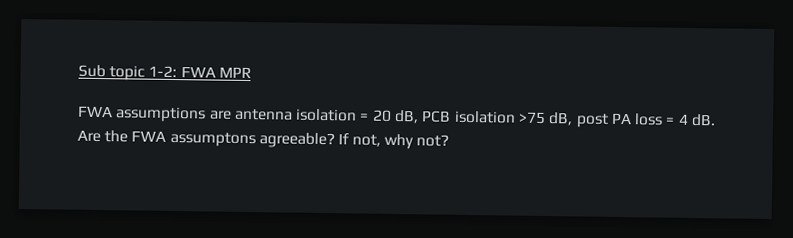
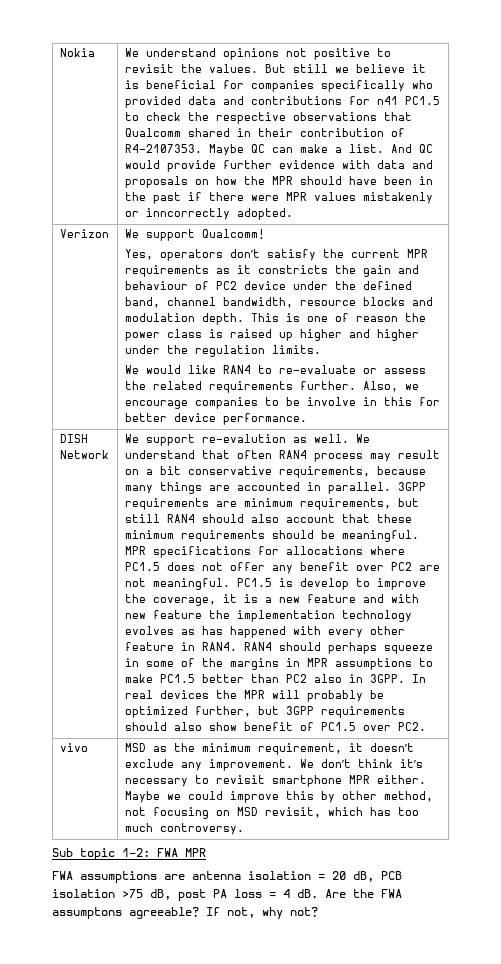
(78, 71) none -> [59,48,95,57] [124,48,391,60] [124,64,426,73] [124,80,433,92] [124,96,440,108] [124,112,412,124] [124,128,405,137] [124,144,433,156] [124,160,433,172] [124,176,433,188] [124,192,433,204] [124,208,293,220] [59,229,109,238] [124,229,265,241] [124,249,428,261] [124,265,419,277] [124,281,412,290] [124,297,433,308] [124,313,426,325] [124,329,419,341] [124,345,321,357] [124,365,426,374] [124,381,419,393] [124,397,440,409] [124,413,307,425] [59,434,88,443] [59,450,109,459] [124,434,370,446] [124,450,440,462] [124,466,426,478] [124,482,426,494] [124,498,419,510] [124,514,412,523] [124,530,419,542] [124,546,405,558] [124,562,440,574] [124,578,426,590] [124,594,419,606] [124,610,412,622] [124,626,405,638] [124,642,433,654] [124,658,433,670] [124,674,426,683] [124,690,384,702] [124,706,405,718] [124,722,426,731] [59,743,88,752] [124,743,414,755] [124,759,423,771] [124,775,426,787] [124,791,433,803] [124,807,419,819] [124,823,244,835] Nokia | We understand opinions not positive to revisit the values. But still we believe it is beneficial for companies specifically who provided data and contributions for n41 PC1.5 to check the respective observations that Qualcomm shared in their contribution of R4-2107353. Maybe QC can make a list. And QC would provide further evidence with data and proposals on how the MPR should have been in the past if there were MPR values mistakenly or inncorrectly adopted. // Verizon | We support Qualcomm! // Yes, operators don’t satisfy the current MPR requirements as it constricts the gain and behaviour of PC2 device under the defined band, channel bandwidth, resource blocks and modulation depth. This is one of reason the power class is raised up higher and higher under the regulation limits. // We would like RAN4 to re-evaluate or assess the related requirements further. Also, we encourage companies to be involve in this for better device performance. // DISH Network | We support re-evalution as well. We understand that often RAN4 process may result on a bit conservative requirements, because many things are accounted in parallel. 3GPP requirements are minimum requirements, but still RAN4 should also account that these minimum requirements should be meaningful. MPR specifications for allocations where PC1.5 does not offer any benefit over PC2 are not meaningful. PC1.5 is develop to improve the coverage, it is a new feature and with new feature the implementation technology evolves as has happened with every other feature in RAN4. RAN4 should perhaps squeeze in some of the margins in MPR assumptions to make PC1.5 better than PC2 also in 3GPP. In real devices the MPR will probably be optimized further, but 3GPP requirements should also show benefit of PC1.5 over PC2. // vivo | MSD as the minimum requirement, it doesn’t exclude any improvement. We don’t think it’s necessary to revisit smartphone MPR either. Maybe we could improve this by other method, not focusing on MSD revisit, which has too much controversy. //

